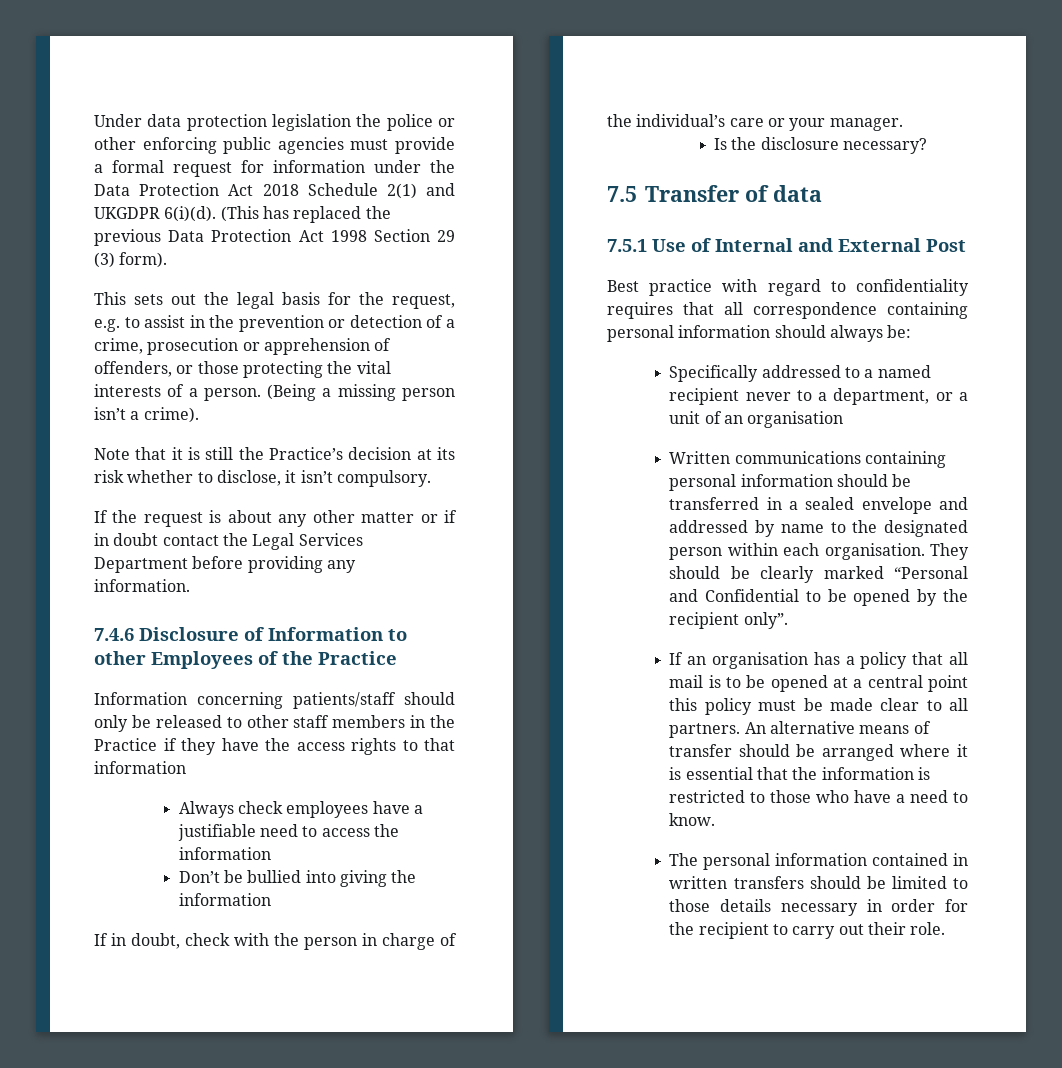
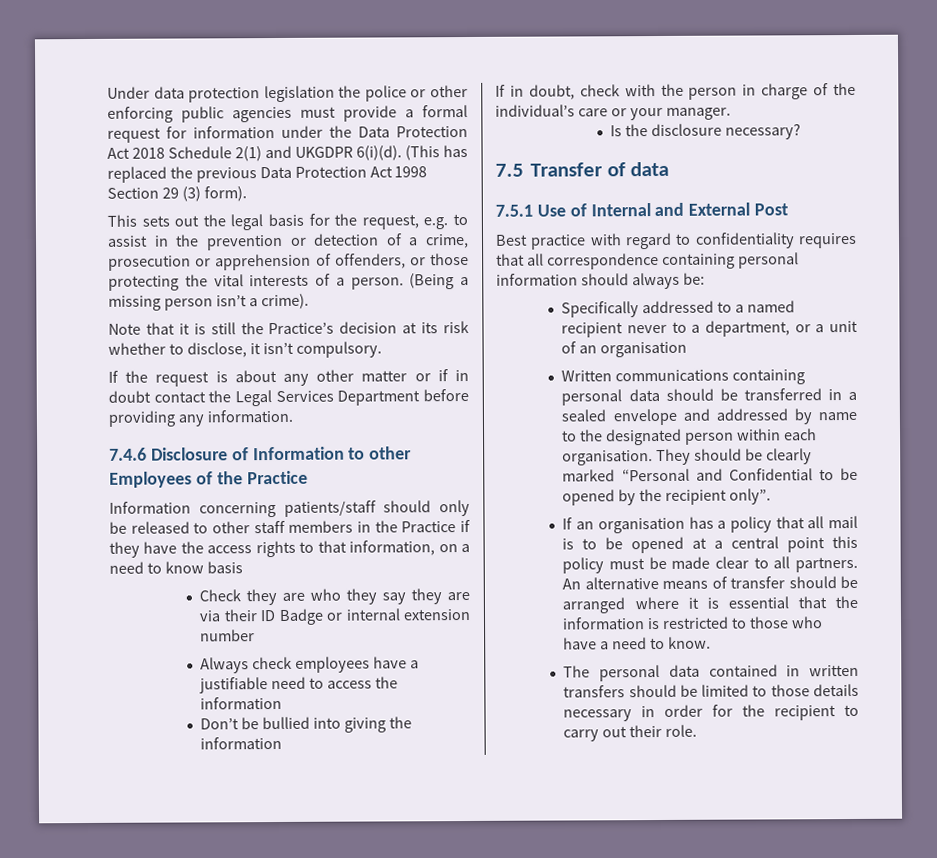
[94,761,186,774] information -> [349,540,471,556] [109,561,243,574] [199,588,470,606] [199,608,471,625] [200,629,256,642] information, on a need to know basis // Check they are who they say they are via their ID Badge or internal extension number
[740,474,833,487] information -> [628,388,660,402] data
[775,853,868,866] information -> [668,664,700,677] data

